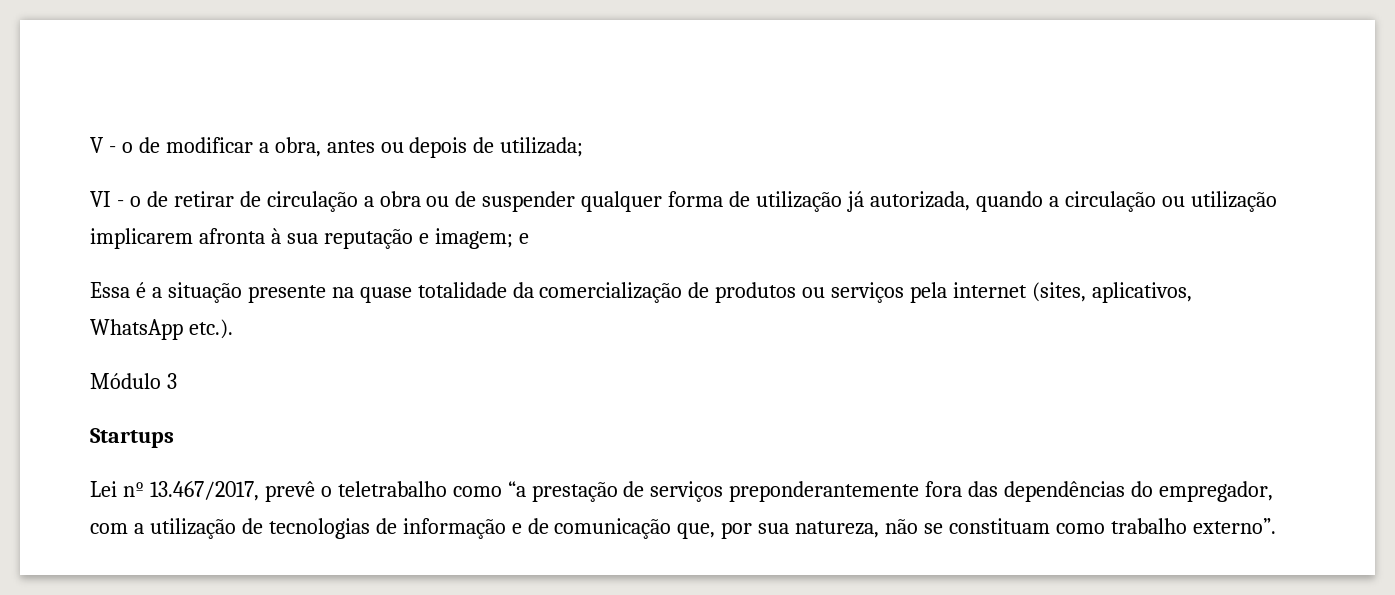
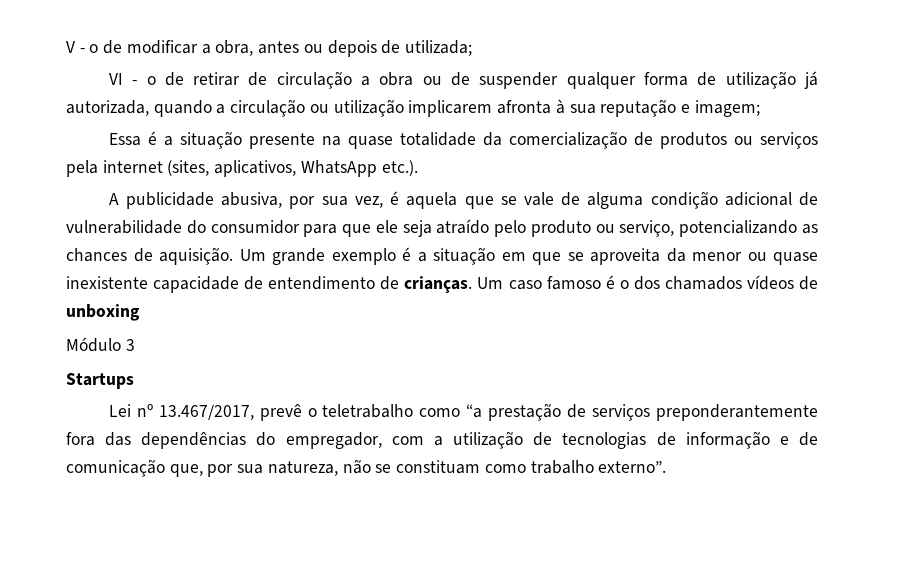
[518,233,529,244] e -> (760, 108) none
(233, 329) none -> [108,191,818,209] [66,219,818,237] [66,247,818,265] [66,275,818,294] [66,304,140,321] // A publicidade abusiva, por sua vez, é aquela que se vale de alguma condição adicional de vulnerabilidade do consumidor para que ele seja atraído pelo produto ou serviço, potencializando as chances de aquisição. Um grande exemplo é a situação em que se aproveita da menor ou quase inexistente capacidade de entendimento de crianças. Um caso famoso é o dos chamados vídeos de unboxing

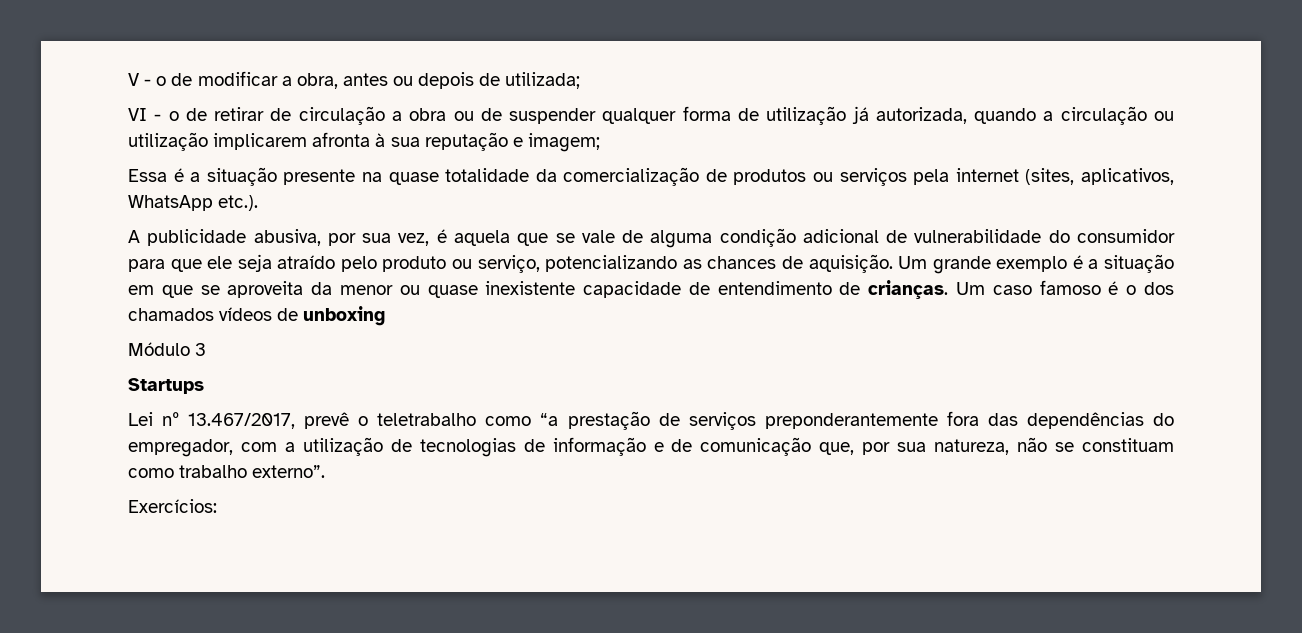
(667, 467) none -> [128,499,217,513] // Exercícios:

